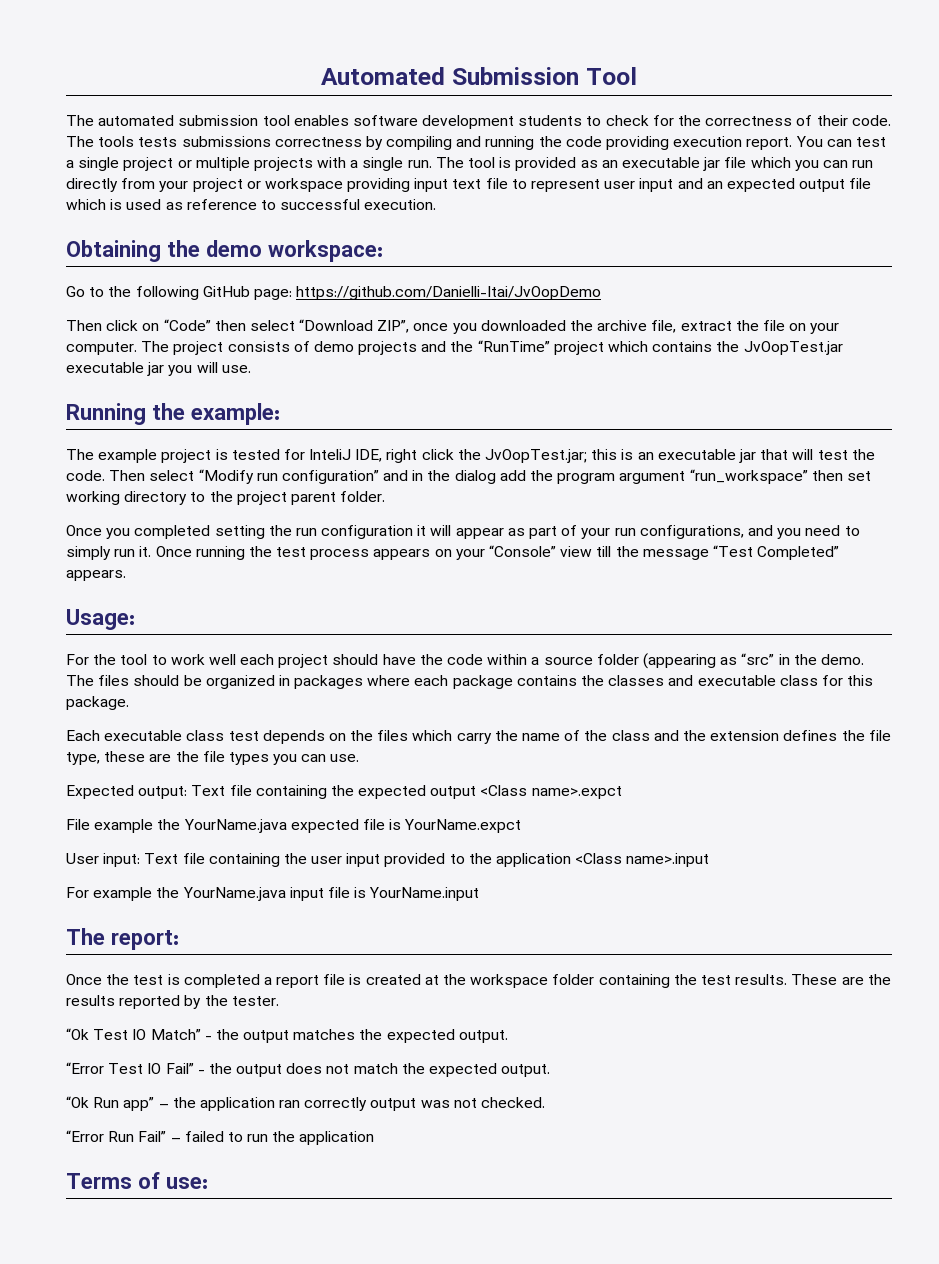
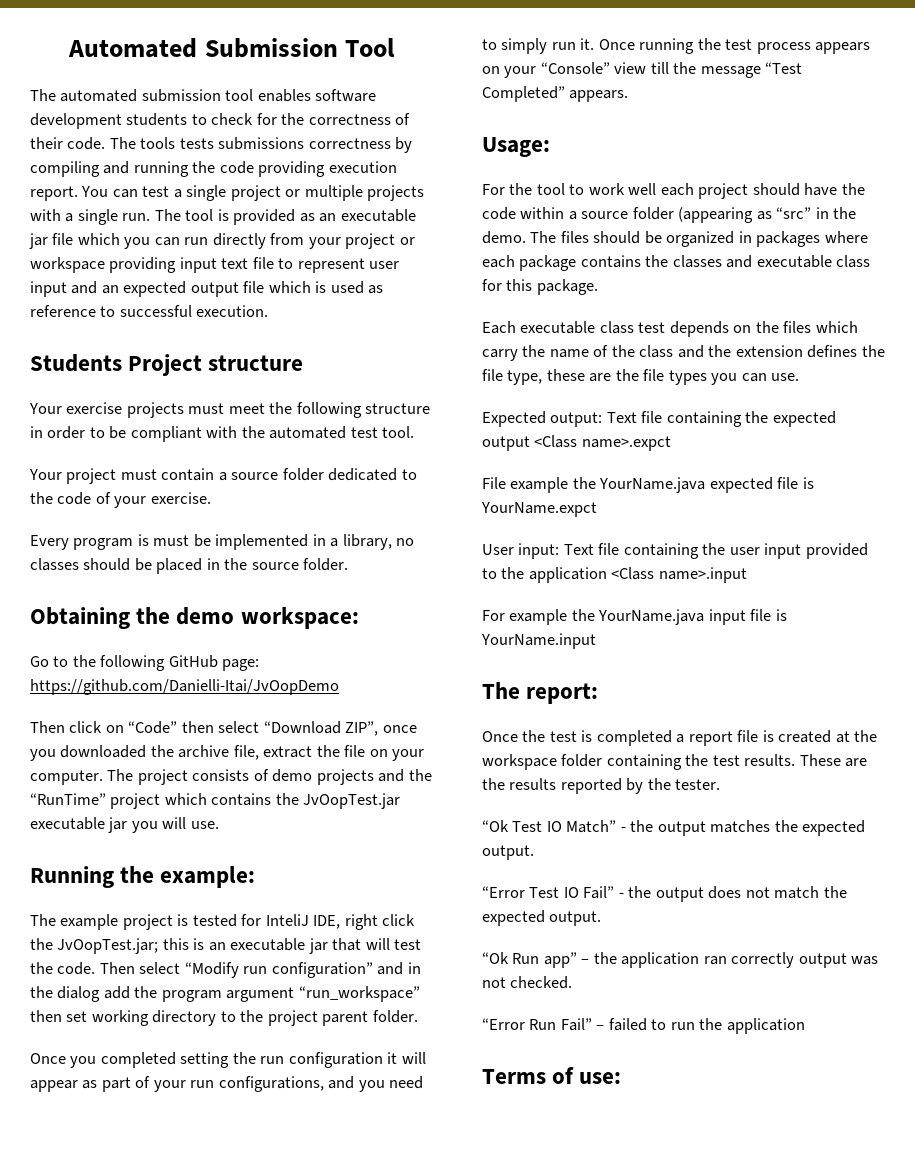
(437, 204) none -> [30,354,304,376] [29,402,431,418] [30,426,415,442] [29,468,417,484] [30,492,211,508] [30,534,415,550] [30,558,349,574] // Students Project structure // Your exercise projects must meet the following structure in order to be compliant with the automated test tool. // Your project must contain a source folder dedicated to the code of your exercise. // Every program is must be implemented in a library, no classes should be placed in the source folder.

